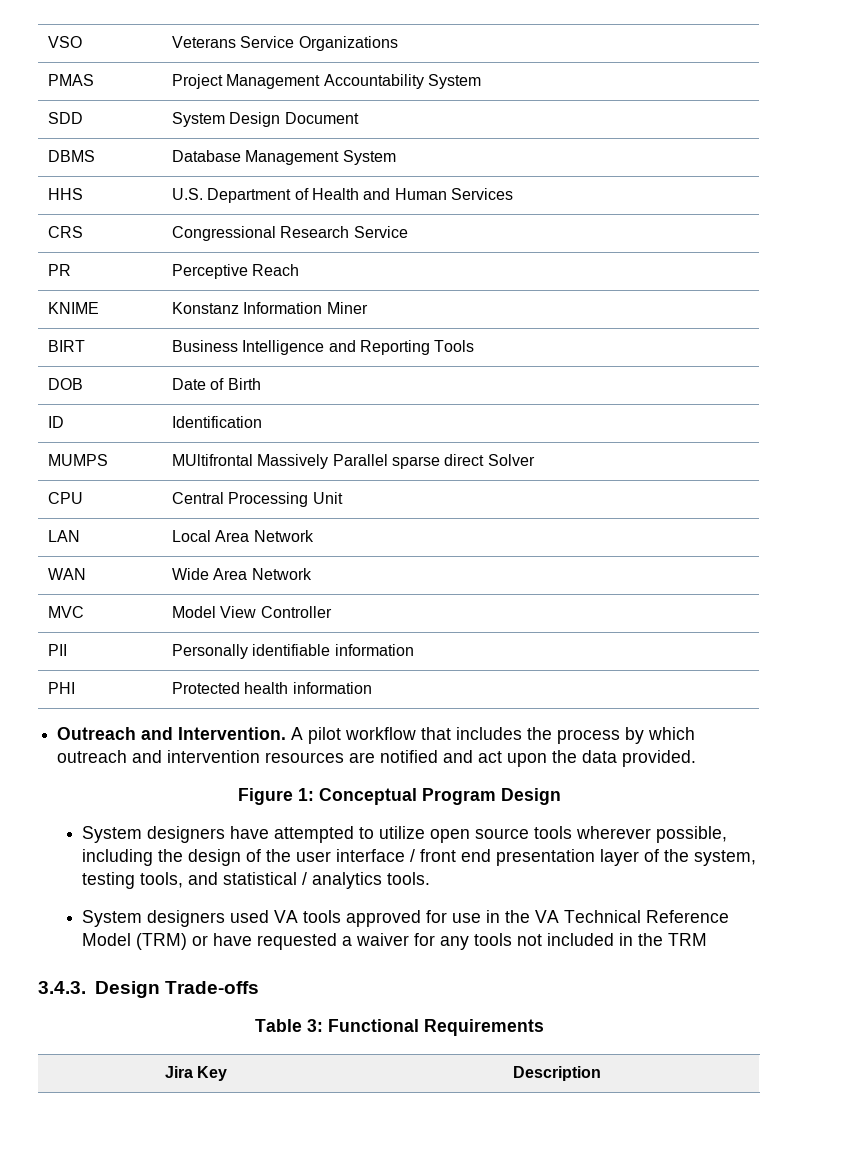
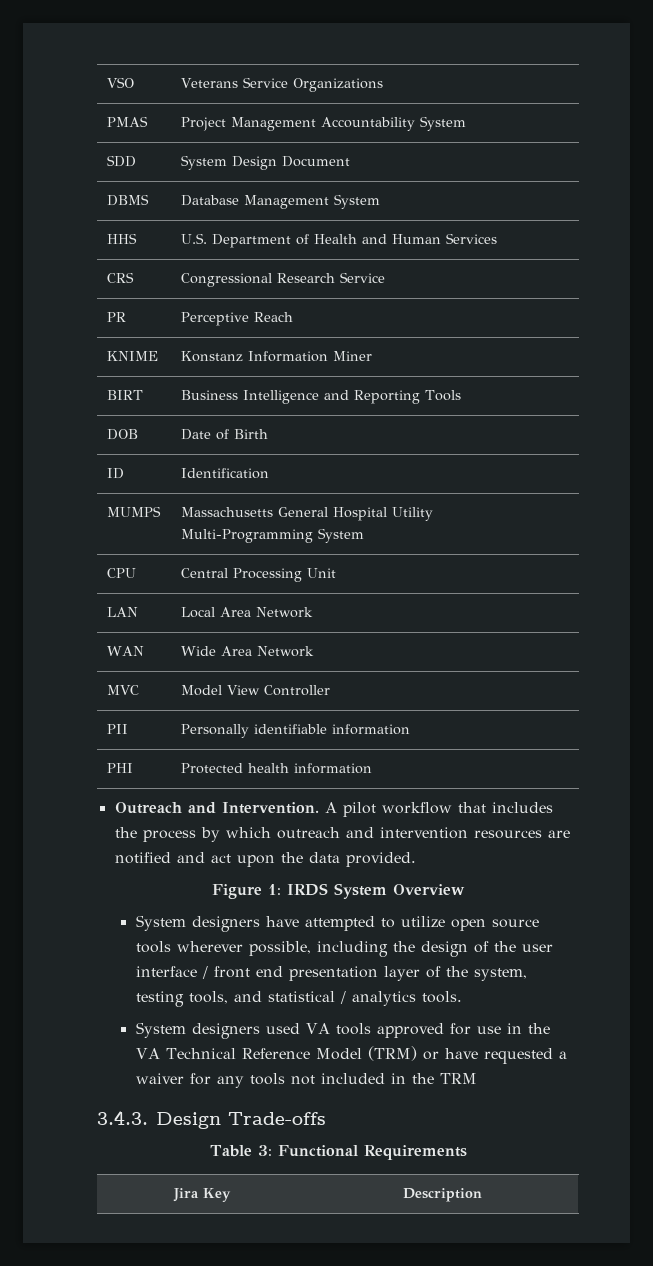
[172,454,535,469] MUltifrontal Massively Parallel sparse direct Solver -> [181,507,434,521] [181,528,365,543] Massachusetts General Hospital Utility Multi-Programming System
[318,788,561,805] Conceptual Program Design -> [287,883,465,899] IRDS System Overview

